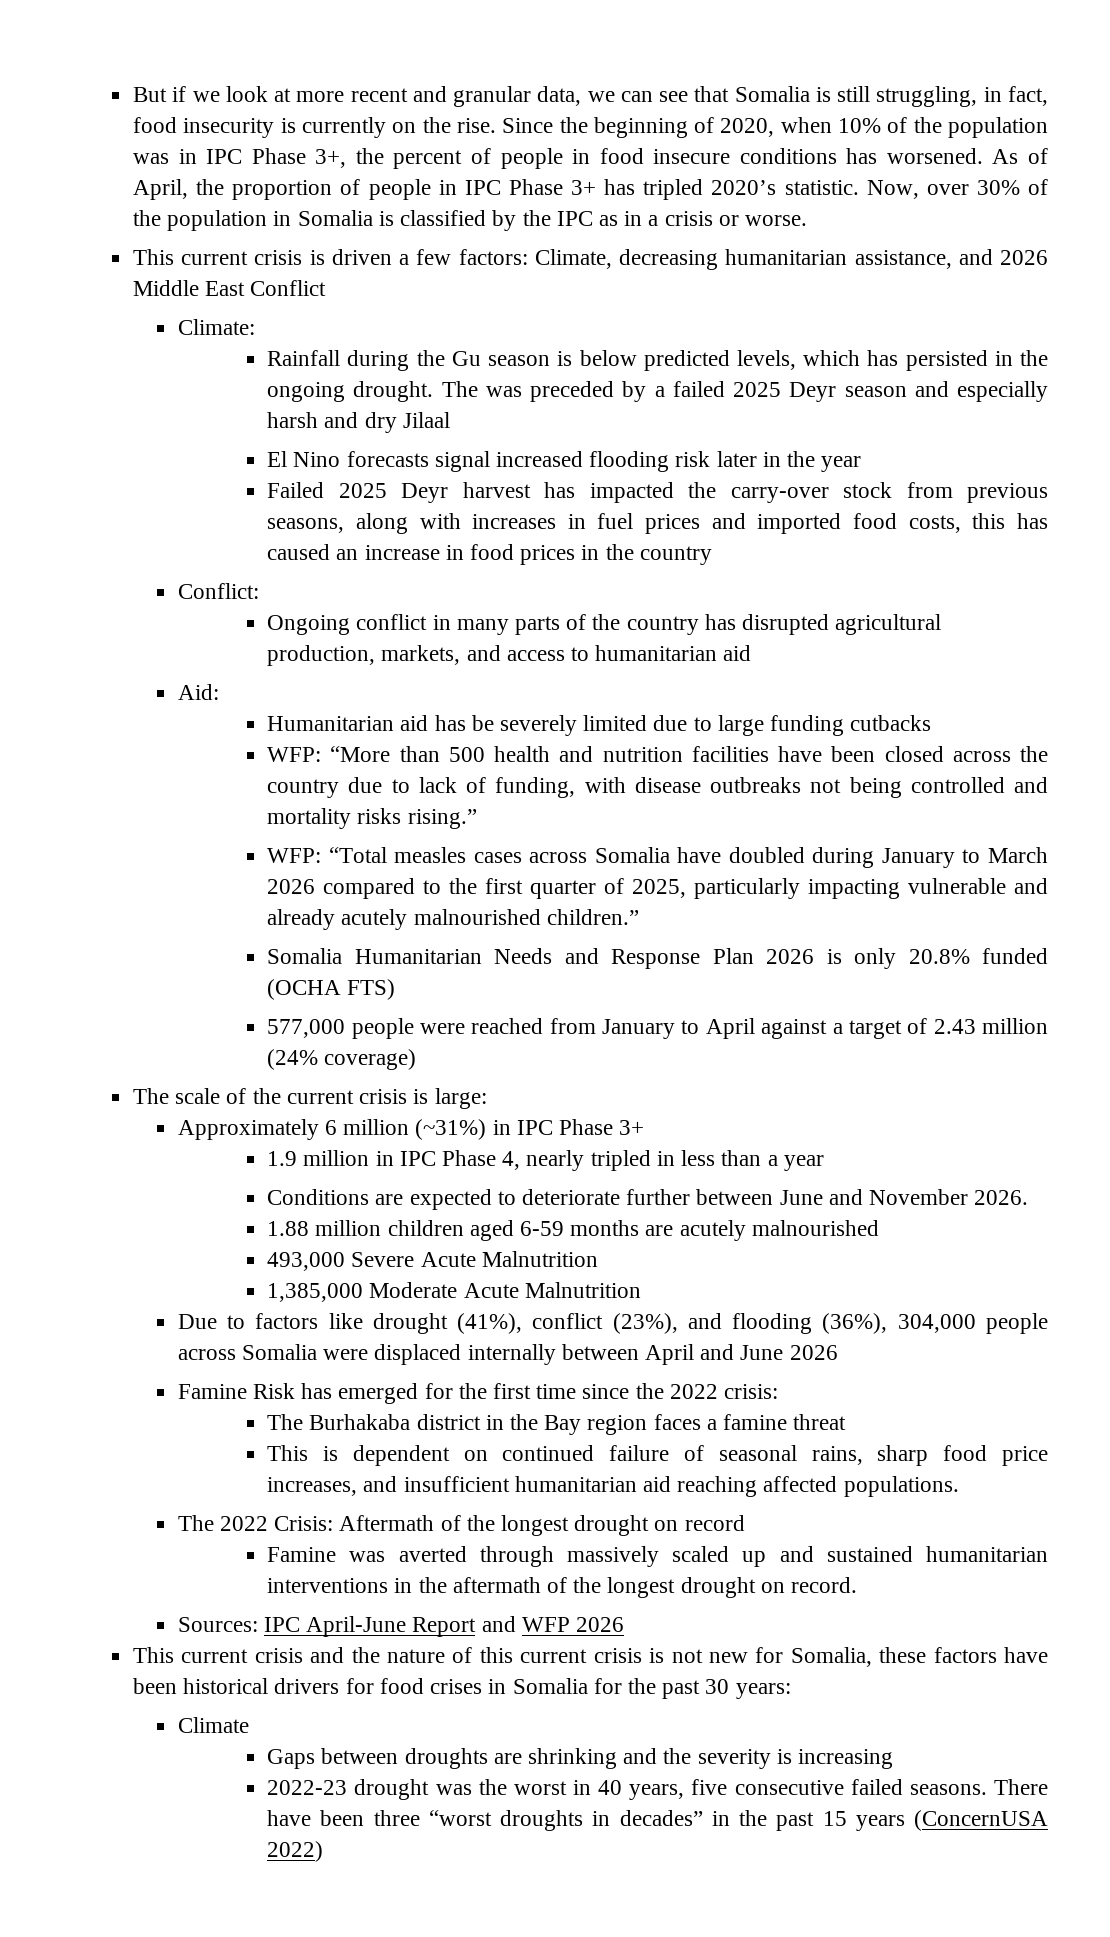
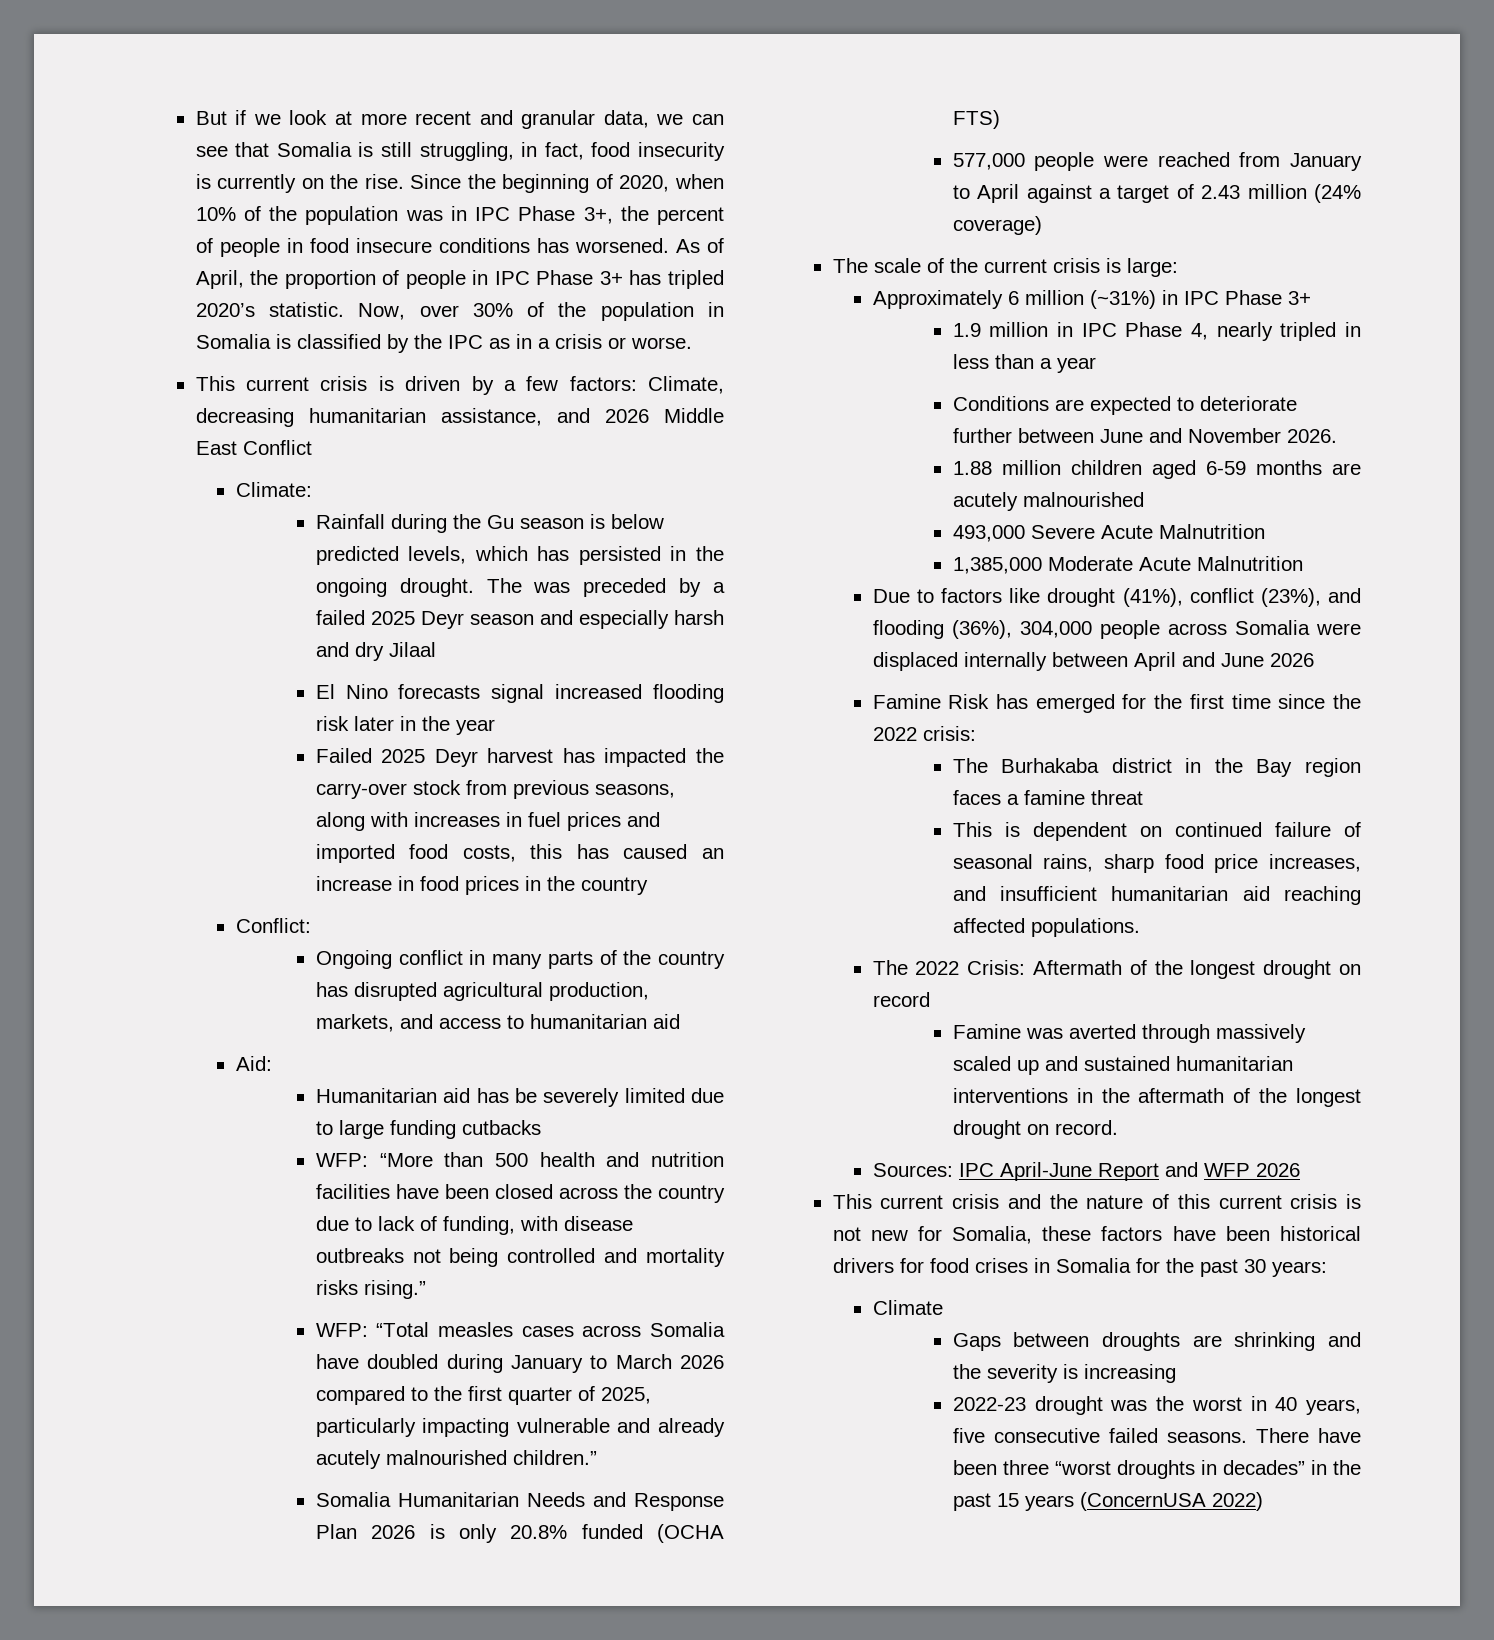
(392, 257) none -> [471,376,494,395] by

